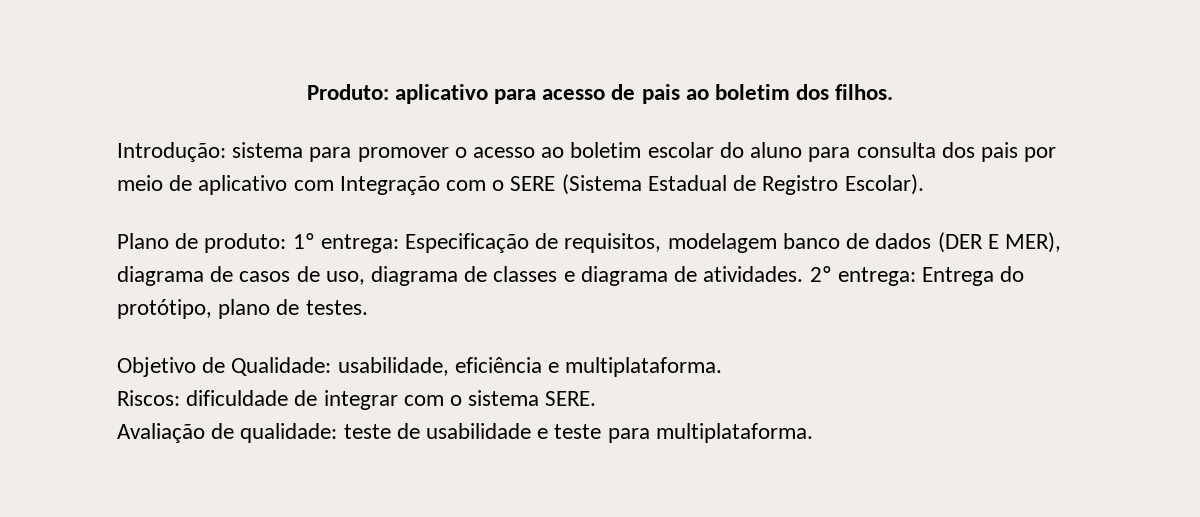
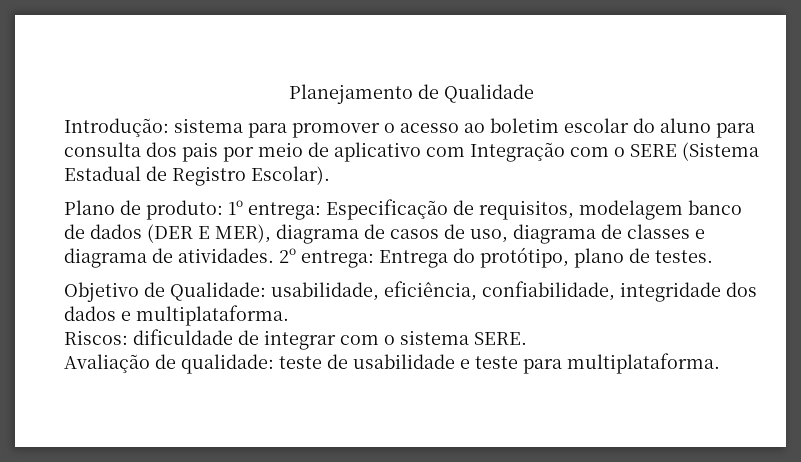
[306,84,894,104] Produto: aplicativo para acesso de pais ao boletim dos filhos. -> [289,84,534,104] Planejamento de Qualidade
[454,357,542,373] eficiência -> [384,281,757,302] [64,306,116,321] eficiência, confiabilidade, integridade dos dados

